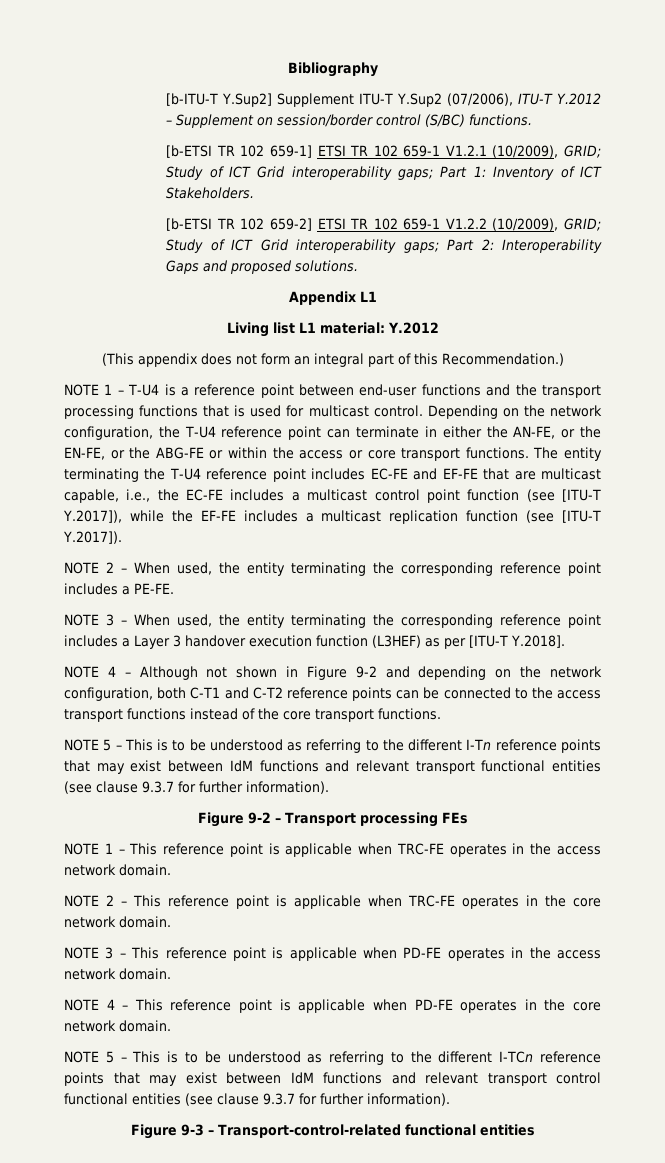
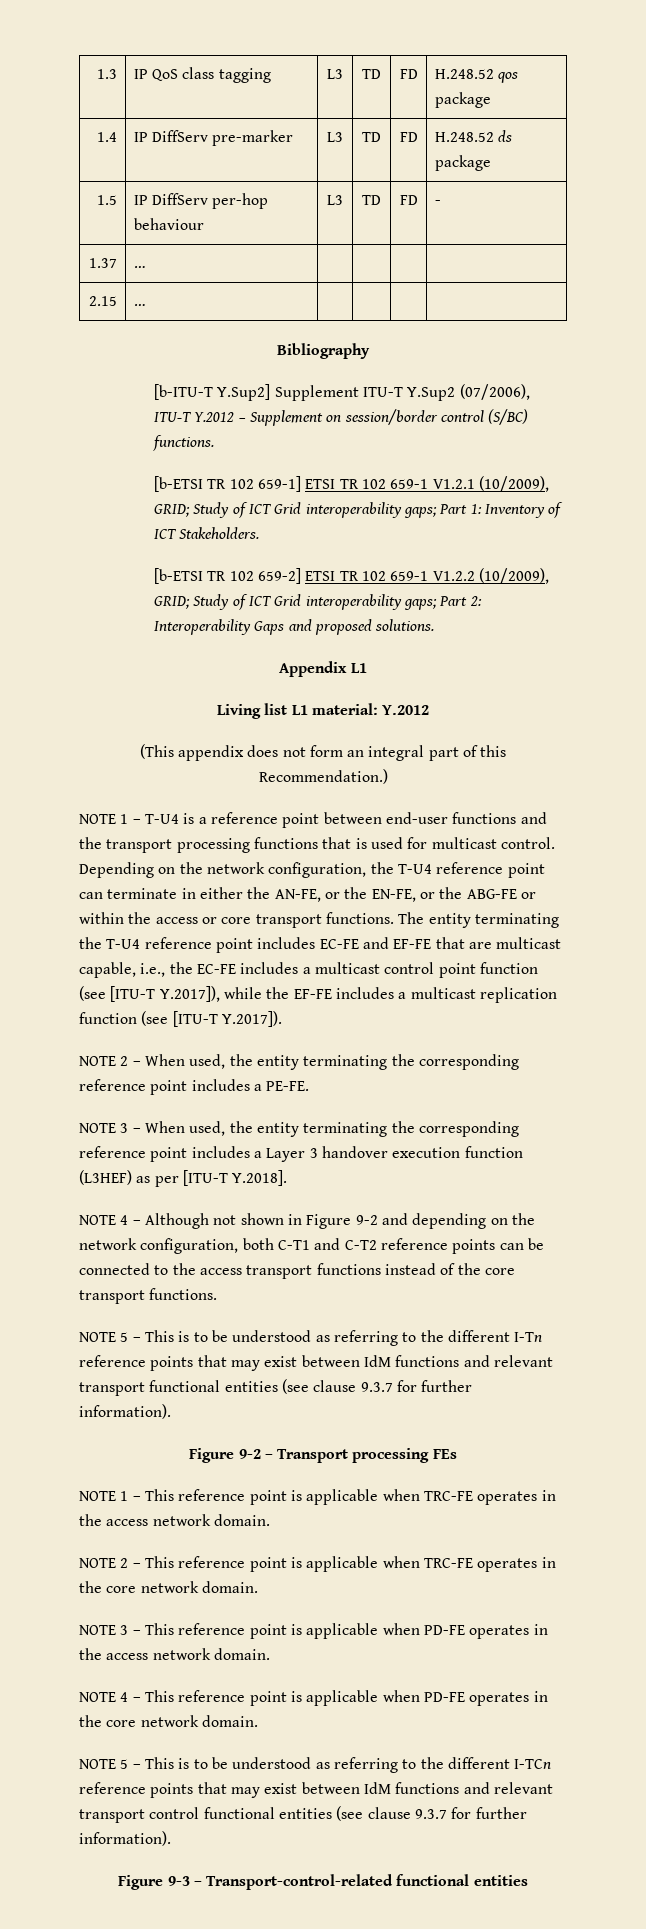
(287, 69) none -> [97,69,118,79] [133,67,271,83] [327,69,343,79] [362,69,381,79] [399,69,418,79] [434,69,519,83] [434,92,491,108] [97,132,118,142] [133,130,294,146] [327,132,343,142] [362,132,381,142] [399,132,418,142] [434,130,513,142] [434,155,491,171] [97,195,118,205] [133,193,269,209] [133,218,204,230] [327,195,343,205] [362,195,381,205] [399,195,418,205] [434,200,441,205] [89,258,118,268] [133,266,146,268] [89,296,118,306] [133,304,146,306] 1.3 | IP QoS class tagging | L3 | TD | FD | H.248.52 qos package // 1.4 | IP DiffServ pre-marker | L3 | TD | FD | H.248.52 ds package // 1.5 | IP DiffServ per-hop behaviour | L3 | TD | FD | - // 1.37 | … | | | | // 2.15 | … | | | | //

